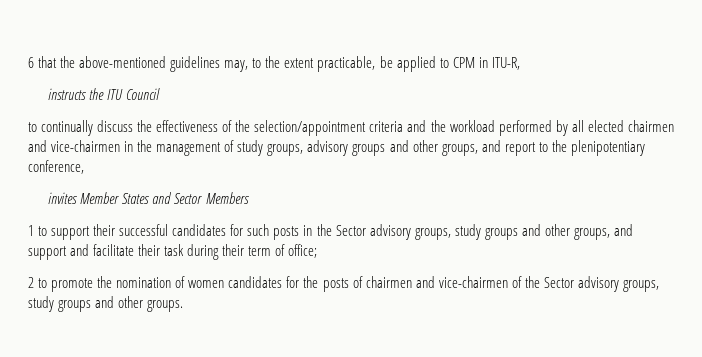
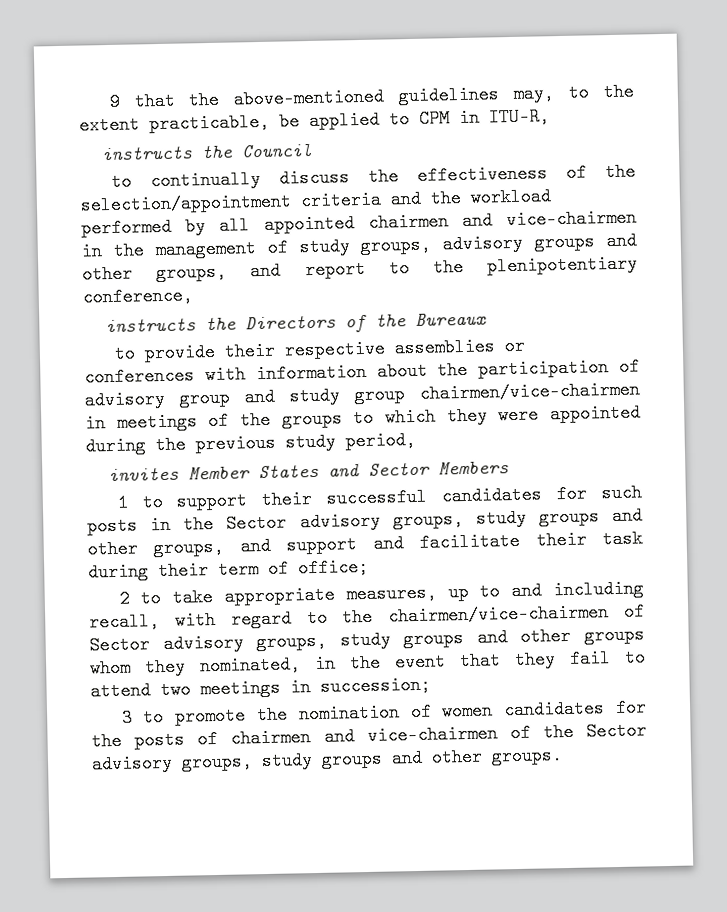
[28,57,34,68] 6 -> [108,92,121,111] 9
[107,89,124,100] ITU -> (235, 151) none
[587,120,624,132] elected -> [263,214,355,234] appointed
(84, 167) none -> [105,312,488,333] [113,336,526,363] [84,357,640,387] [84,380,640,410] [85,403,641,433] [85,430,416,456] // instructs the Directors of the Bureaux // to provide their respective assemblies or conferences with information about the participation of advisory group and study group chairmen/vice-chairmen in meetings of the groups to which they were appointed during the previous study period,
(48, 283) none -> [172,579,644,607] [89,602,646,632] [89,625,645,655] [89,648,646,678] [90,675,431,701] [120,708,165,727] take appropriate measures, up to and including recall, with regard to the chairmen/vice-chairmen of Sector advisory groups, study groups and other groups whom they nominated, in the event that they fail to attend two meetings in succession; // 3 to

